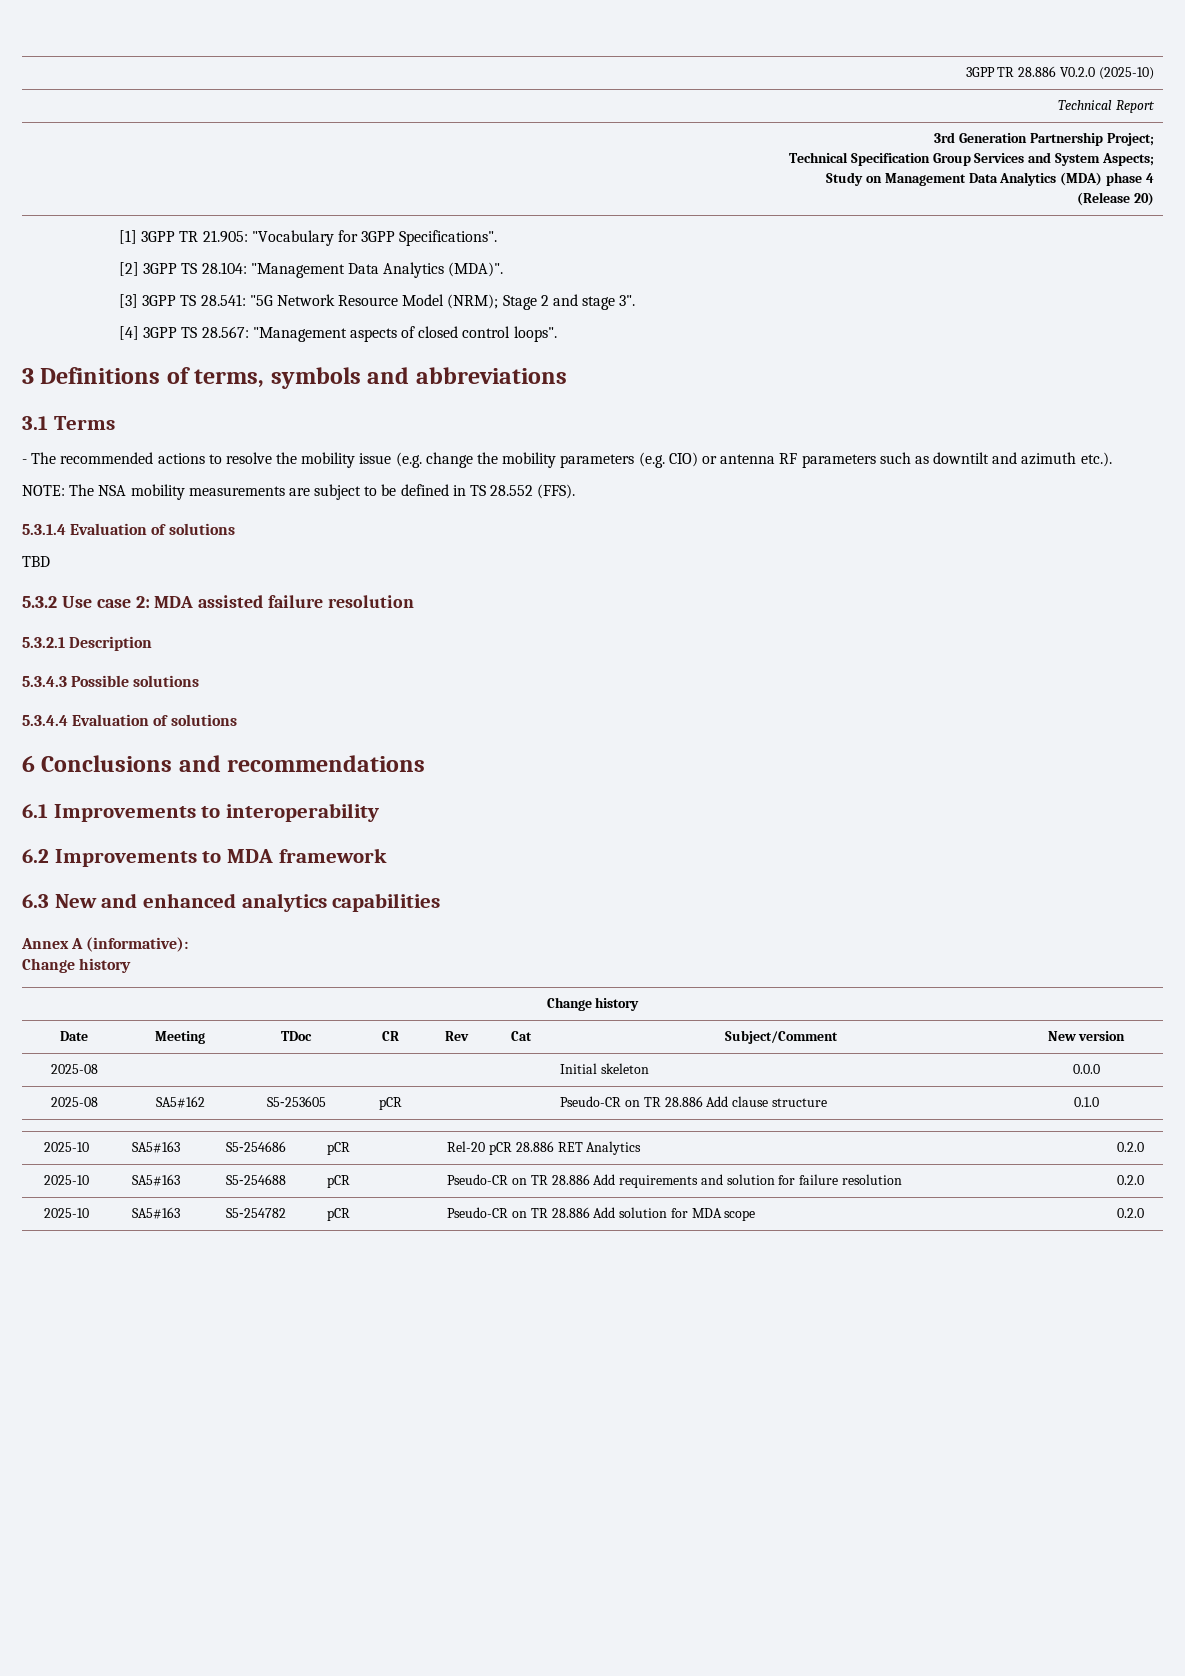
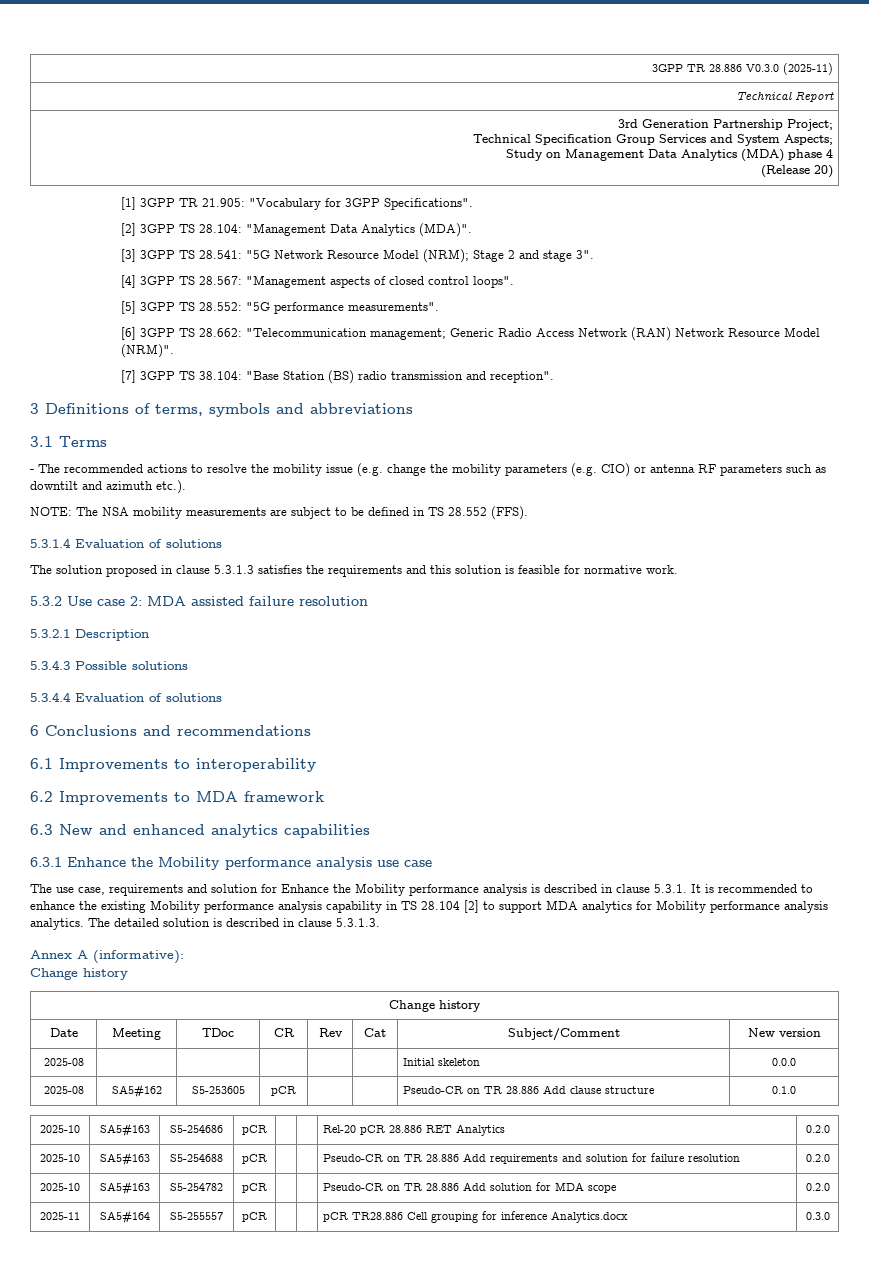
[1060,67,1154,80] V0.2.0 (2025-10) -> [745,63,833,75] V0.3.0 (2025-11)
(557, 334) none -> [120,301,439,314] [120,327,820,341] [120,344,174,358] [120,370,554,384] // [5] 3GPP TS 28.552: "5G performance measurements". // [6] 3GPP TS 28.662: "Telecommunication management; Generic Radio Access Network (RAN) Network Resource Model (NRM)". // [7] 3GPP TS 38.104: "Base Station (BS) radio transmission and reception".
[22,556,50,567] TBD -> [30,565,678,577] The solution proposed in clause 5.3.1.3 satisfies the requirements and this solution is feasible for normative work.
(441, 902) none -> [30,857,432,870] [30,883,813,896] [30,900,828,913] [30,918,380,930] // 6.3.1 Enhance the Mobility performance analysis use case // The use case, requirements and solution for Enhance the Mobility performance analysis is described in clause 5.3.1. It is recommended to enhance the existing Mobility performance analysis capability in TS 28.104 [2] to support MDA analytics for Mobility performance analysis analytics. The detailed solution is described in clause 5.3.1.3.
(1144, 1213) none -> [40,1212,80,1220] [99,1210,150,1224] [170,1212,223,1220] [242,1212,267,1222] [323,1211,629,1223] [805,1212,830,1220] // 2025-11 | SA5#164 | S5‑255557 | pCR | | | pCR TR28.886 Cell grouping for inference Analytics.docx | 0.3.0

